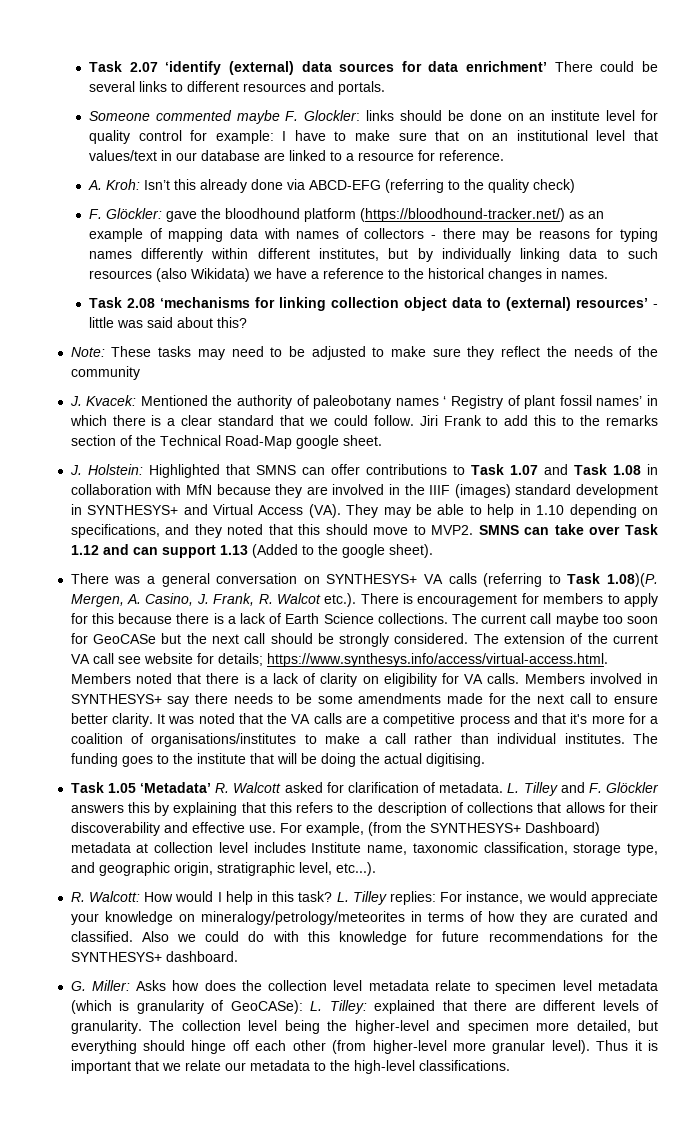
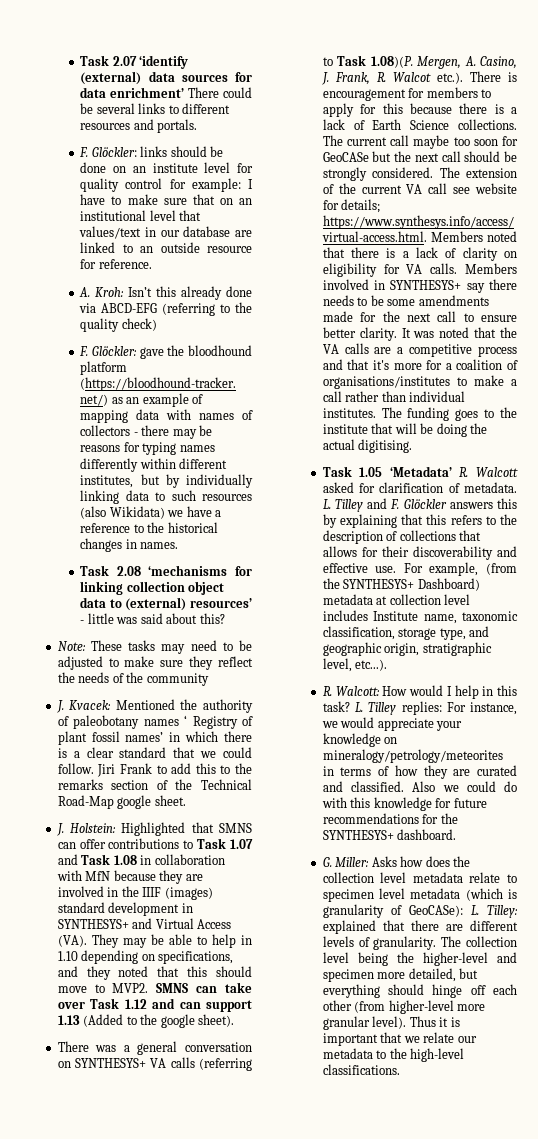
[88,110,361,124] Someone commented maybe F. Glockler: -> [79,147,137,157] F. Glöckler:
[345,153,354,161] a -> [140,242,200,253] an outside

